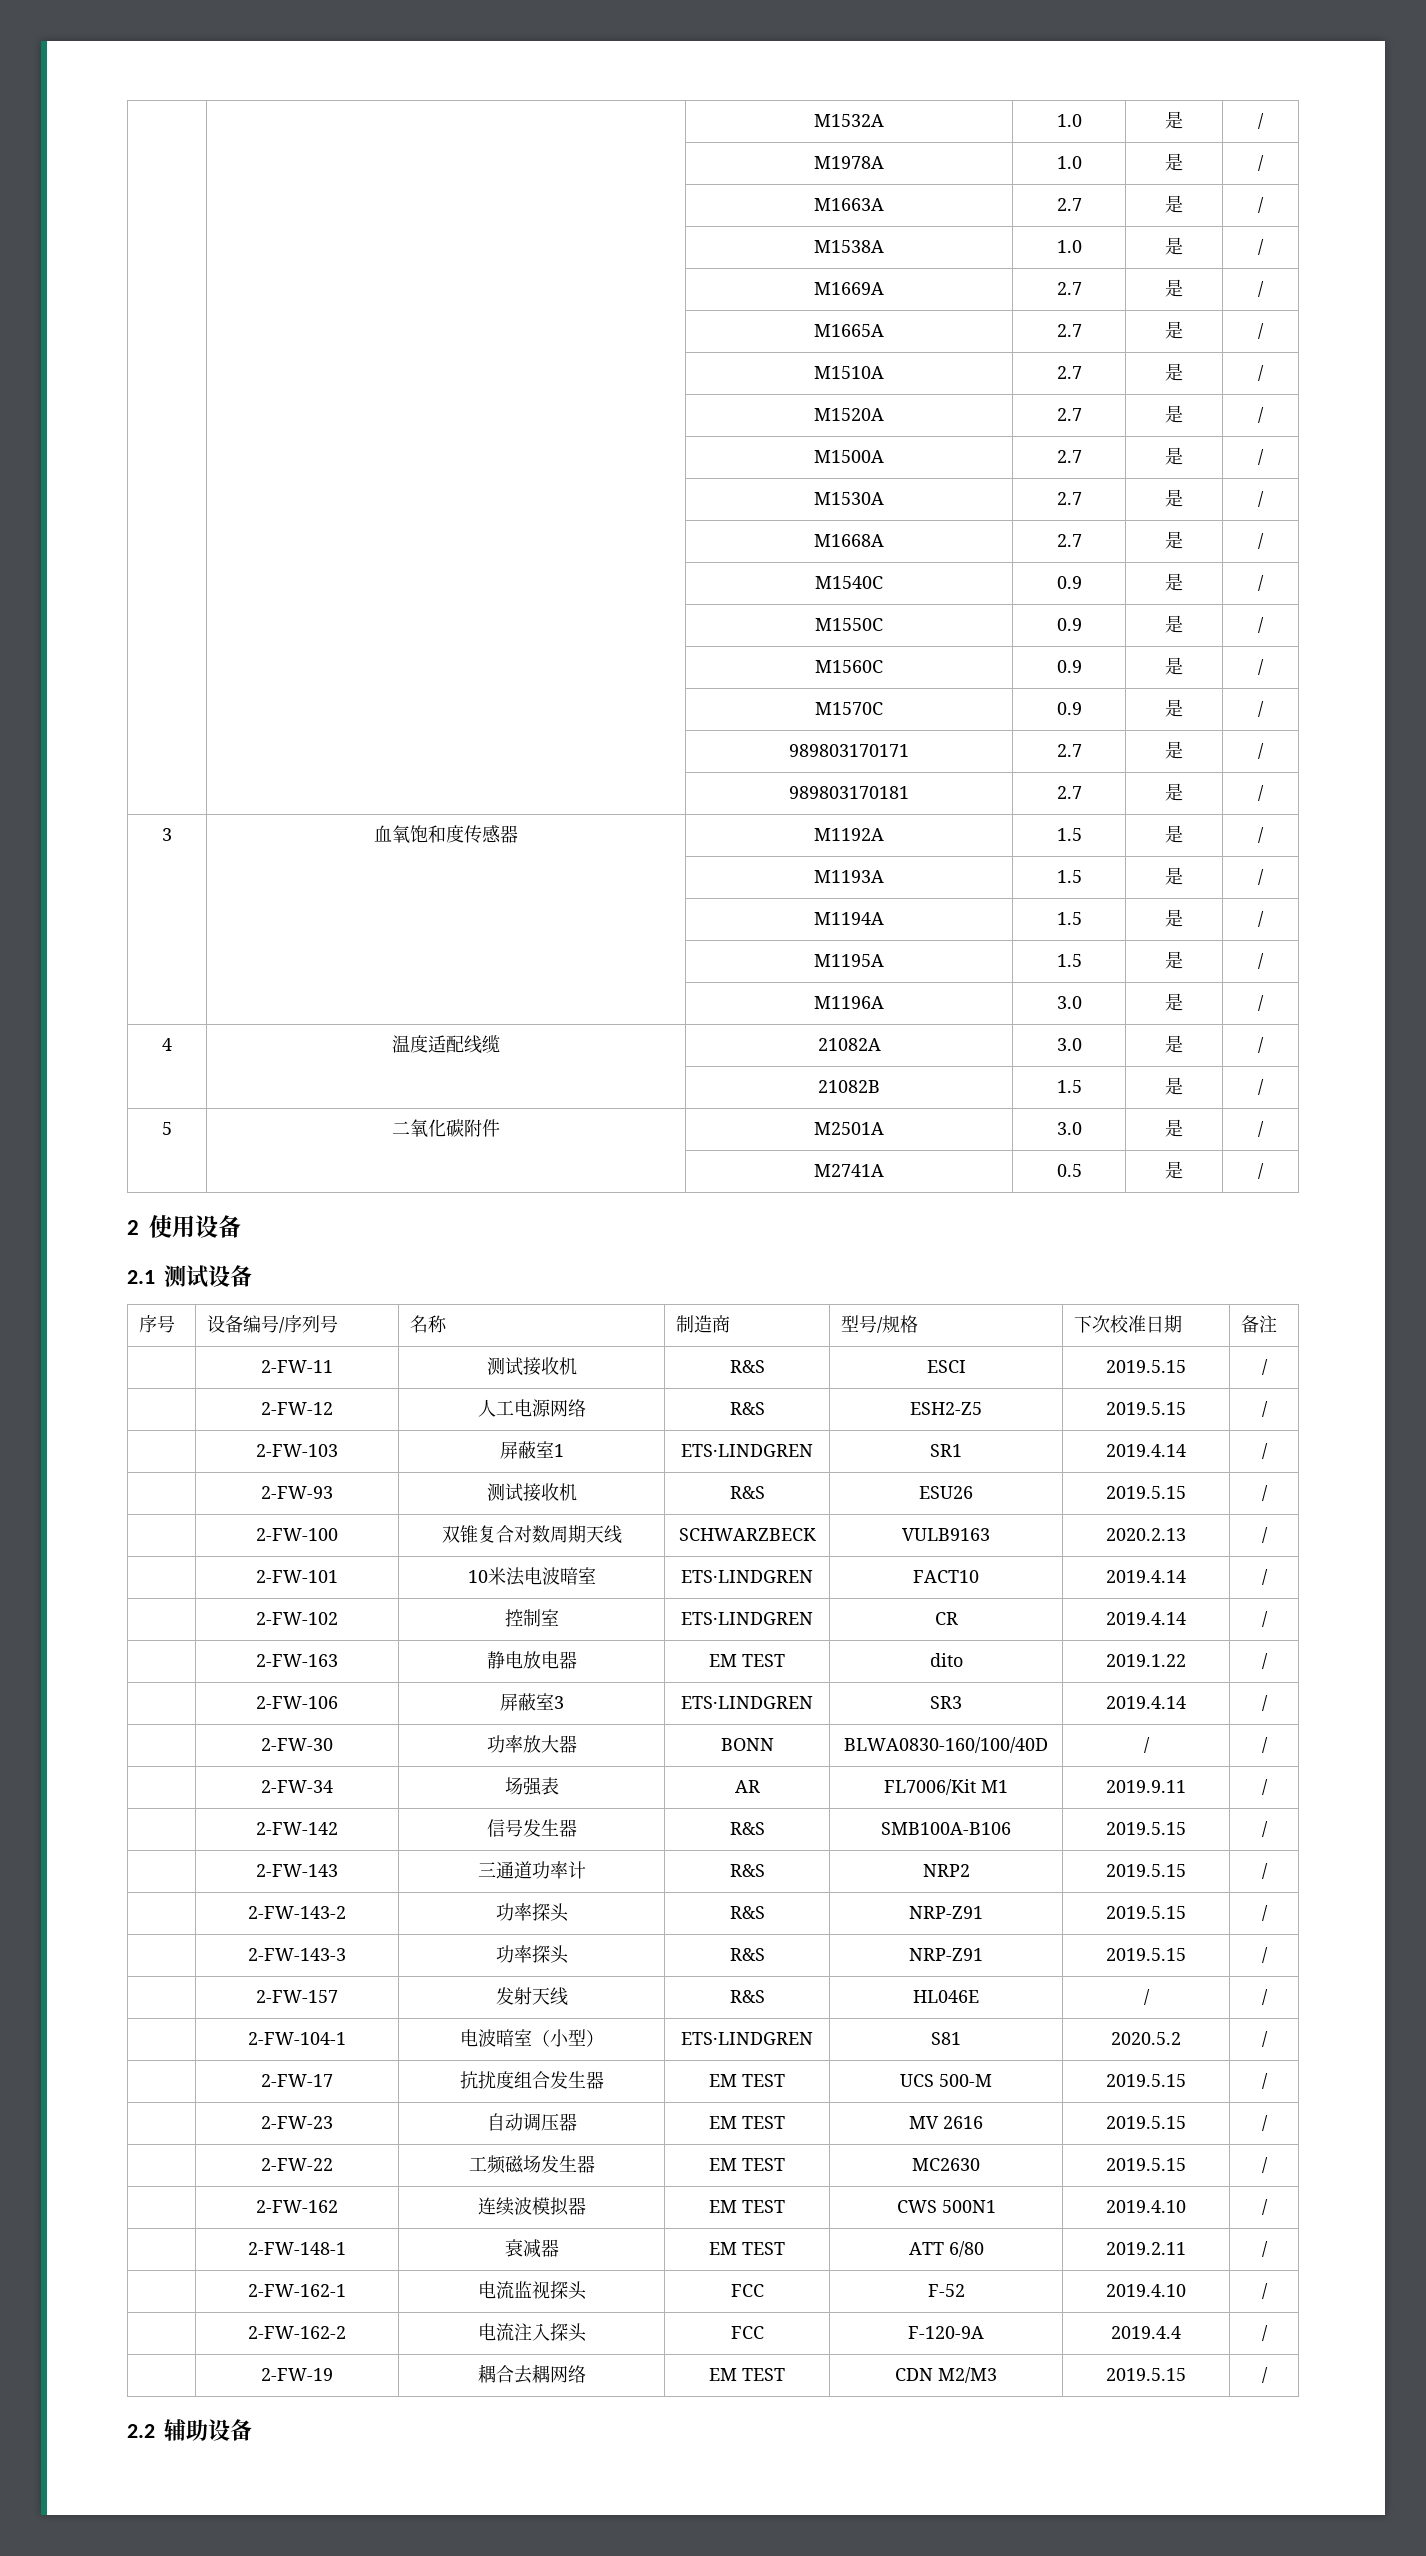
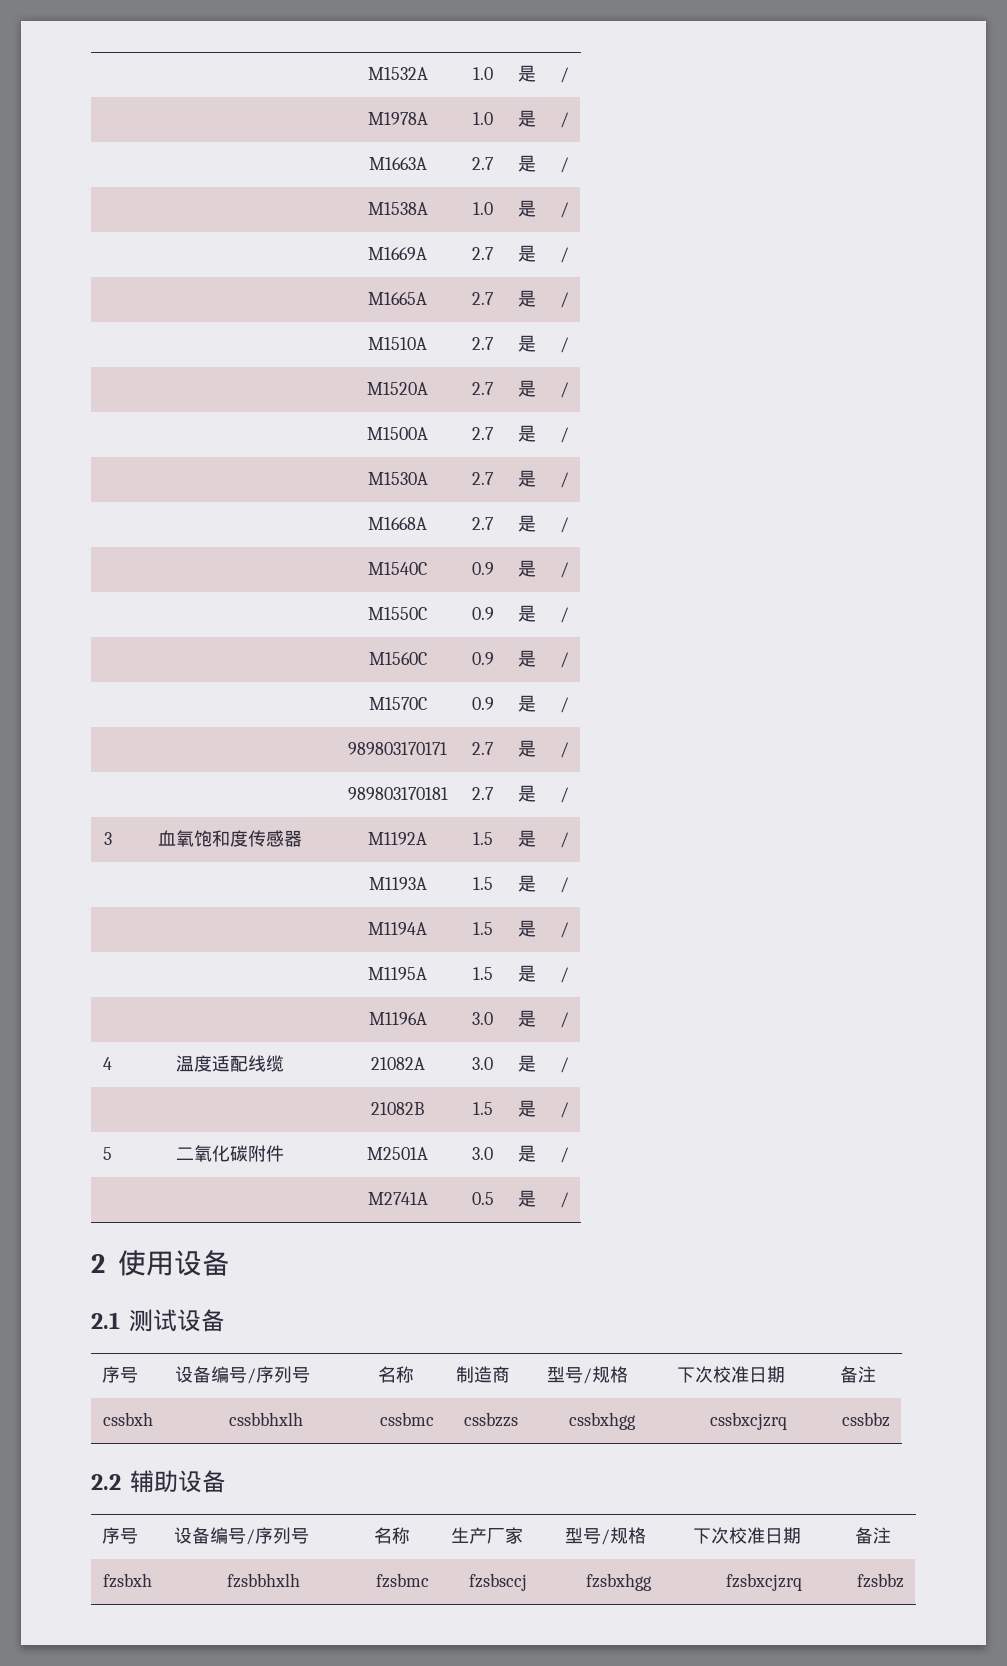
[261,1360,333,1373] [486,1357,577,1376] [729,1360,765,1373] [926,1360,966,1373] [1106,1360,1186,1373] [1261,1359,1268,1375] [261,1402,333,1415] [477,1399,586,1417] [729,1402,765,1415] [909,1402,982,1415] [1106,1402,1186,1415] [1261,1401,1268,1417] [256,1444,338,1457] [499,1441,564,1459] [680,1444,813,1457] [929,1444,962,1457] [1106,1444,1186,1457] [1261,1443,1268,1459] [261,1486,333,1499] [486,1483,577,1502] [729,1486,765,1499] [918,1486,973,1499] [1106,1486,1186,1499] [1261,1485,1268,1501] [256,1528,338,1541] [441,1525,622,1544] [678,1528,816,1541] [901,1528,990,1541] [1106,1528,1186,1541] [1261,1527,1268,1543] [256,1570,338,1583] [467,1567,596,1586] [680,1570,813,1583] [912,1570,979,1583] [1106,1570,1186,1583] [1261,1569,1268,1585] [256,1612,338,1625] [504,1609,559,1627] [680,1612,813,1625] [934,1612,958,1625] [1106,1612,1186,1625] [1261,1611,1268,1627] [256,1654,338,1667] [486,1651,577,1669] [708,1654,785,1667] [929,1653,963,1667] [1106,1654,1186,1667] [1261,1653,1268,1669] [256,1696,338,1709] [499,1693,564,1711] [680,1696,813,1709] [929,1696,962,1709] [1106,1696,1186,1709] [1261,1695,1268,1711] [261,1738,333,1751] [486,1735,577,1753] [720,1738,774,1751] [843,1737,1048,1753] [1143,1737,1150,1753] [1261,1737,1268,1753] [261,1780,333,1793] [504,1777,559,1796] [734,1780,760,1793] [883,1779,1008,1795] [1106,1780,1186,1793] [1261,1779,1268,1795] [256,1822,338,1835] [486,1819,577,1837] [729,1822,765,1835] [880,1822,1011,1835] [1106,1822,1186,1835] [1261,1821,1268,1837] [256,1864,338,1877] [477,1861,586,1879] [729,1864,765,1877] [922,1864,970,1877] [1106,1864,1186,1877] [1261,1863,1268,1879] [248,1906,346,1919] [495,1903,569,1922] [729,1906,765,1919] [908,1906,983,1919] [1106,1906,1186,1919] [1261,1905,1268,1921] [248,1948,346,1961] [495,1945,569,1964] [729,1948,765,1961] [908,1948,983,1961] [1106,1948,1186,1961] [1261,1947,1268,1963] [256,1990,338,2003] [495,1987,568,2006] [729,1990,765,2003] [912,1990,979,2003] [1143,1989,1150,2005] [1261,1989,1268,2005] [248,2032,346,2045] [459,2029,604,2047] [680,2032,813,2045] [930,2032,961,2045] [1111,2032,1181,2045] [1261,2031,1268,2047] [261,2074,333,2087] [459,2071,604,2089] [708,2074,785,2087] [899,2074,992,2087] [1106,2074,1186,2087] [1261,2073,1268,2089] [261,2116,333,2129] [486,2113,577,2131] [708,2116,785,2129] [908,2116,983,2129] [1106,2116,1186,2129] [1261,2115,1268,2131] [261,2158,333,2171] [468,2155,595,2174] [708,2158,785,2171] [911,2158,980,2171] [1106,2158,1186,2171] [1261,2157,1268,2173] [256,2200,338,2213] [477,2197,586,2216] [708,2200,785,2213] [896,2200,996,2213] [1106,2200,1186,2213] [1261,2199,1268,2215] [248,2242,346,2255] [504,2239,559,2258] [708,2242,785,2255] [908,2241,984,2257] [1106,2242,1186,2255] [1261,2241,1268,2257] [248,2284,346,2297] [477,2281,587,2300] [730,2284,764,2297] [927,2284,965,2297] [1106,2284,1186,2297] [1261,2283,1268,2299] [248,2326,346,2339] [477,2323,587,2342] [730,2326,764,2339] [907,2326,984,2339] [1111,2326,1181,2339] [1261,2325,1268,2341] [261,2368,333,2381] [477,2364,586,2384] [708,2368,785,2381] [894,2367,997,2383] [1106,2368,1186,2381] [1261,2367,1268,2383] [127,2419,252,2441] | 2-FW-11 | 测试接收机 | R&S | ESCI | 2019.5.15 | / // | 2-FW-12 | 人工电源网络 | R&S | ESH2-Z5 | 2019.5.15 | / // | 2-FW-103 | 屏蔽室1 | ETS·LINDGREN | SR1 | 2019.4.14 | / // | 2-FW-93 | 测试接收机 | R&S | ESU26 | 2019.5.15 | / // | 2-FW-100 | 双锥复合对数周期天线 | SCHWARZBECK | VULB9163 | 2020.2.13 | / // | 2-FW-101 | 10米法电波暗室 | ETS·LINDGREN | FACT10 | 2019.4.14 | / // | 2-FW-102 | 控制室 | ETS·LINDGREN | CR | 2019.4.14 | / // | 2-FW-163 | 静电放电器 | EM TEST | dito | 2019.1.22 | / // | 2-FW-106 | 屏蔽室3 | ETS·LINDGREN | SR3 | 2019.4.14 | / // | 2-FW-30 | 功率放大器 | BONN | BLWA0830-160/100/40D | / | / // | 2-FW-34 | 场强表 | AR | FL7006/Kit M1 | 2019.9.11 | / // | 2-FW-142 | 信号发生器 | R&S | SMB100A-B106 | 2019.5.15 | / // | 2-FW-143 | 三通道功率计 | R&S | NRP2 | 2019.5.15 | / // | 2-FW-143-2 | 功率探头 | R&S | NRP-Z91 | 2019.5.15 | / // | 2-FW-143-3 | 功率探头 | R&S | NRP-Z91 | 2019.5.15 | / // | 2-FW-157 | 发射天线 | R&S | HL046E | / | / // | 2-FW-104-1 | 电波暗室（小型） | ETS·LINDGREN | S81 | 2020.5.2 | / // | 2-FW-17 | 抗扰度组合发生器 | EM TEST | UCS 500-M | 2019.5.15 | / // | 2-FW-23 | 自动调压器 | EM TEST | MV 2616 | 2019.5.15 | / // | 2-FW-22 | 工频磁场发生器 | EM TEST | MC2630 | 2019.5.15 | / // | 2-FW-162 | 连续波模拟器 | EM TEST | CWS 500N1 | 2019.4.10 | / // | 2-FW-148-1 | 衰减器 | EM TEST | ATT 6/80 | 2019.2.11 | / // | 2-FW-162-1 | 电流监视探头 | FCC | F-52 | 2019.4.10 | / // | 2-FW-162-2 | 电流注入探头 | FCC | F-120-9A | 2019.4.4 | / // | 2-FW-19 | 耦合去耦网络 | EM TEST | CDN M2/M3 | 2019.5.15 | / // 2.2辅助设备 -> [103,1412,153,1426] [229,1412,303,1426] [379,1412,434,1426] [464,1412,518,1427] [568,1412,636,1430] [709,1412,787,1430] [841,1412,890,1427] [91,1470,226,1493] [102,1527,139,1544] [174,1527,310,1545] [374,1527,411,1544] [451,1527,524,1544] [565,1527,647,1545] [693,1527,802,1544] [855,1527,892,1544] [103,1573,152,1588] [227,1573,300,1588] [375,1573,429,1588] [468,1573,527,1591] [586,1573,652,1591] [725,1573,802,1591] [856,1573,904,1588] cssbxh | cssbbhxlh | cssbmc | cssbzzs | cssbxhgg | cssbxcjzrq | cssbbz // 2.2辅助设备 // 序号 | 设备编号/序列号 | 名称 | 生产厂家 | 型号/规格 | 下次校准日期 | 备注 // fzsbxh | fzsbbhxlh | fzsbmc | fzsbsccj | fzsbxhgg | fzsbxcjzrq | fzsbbz

